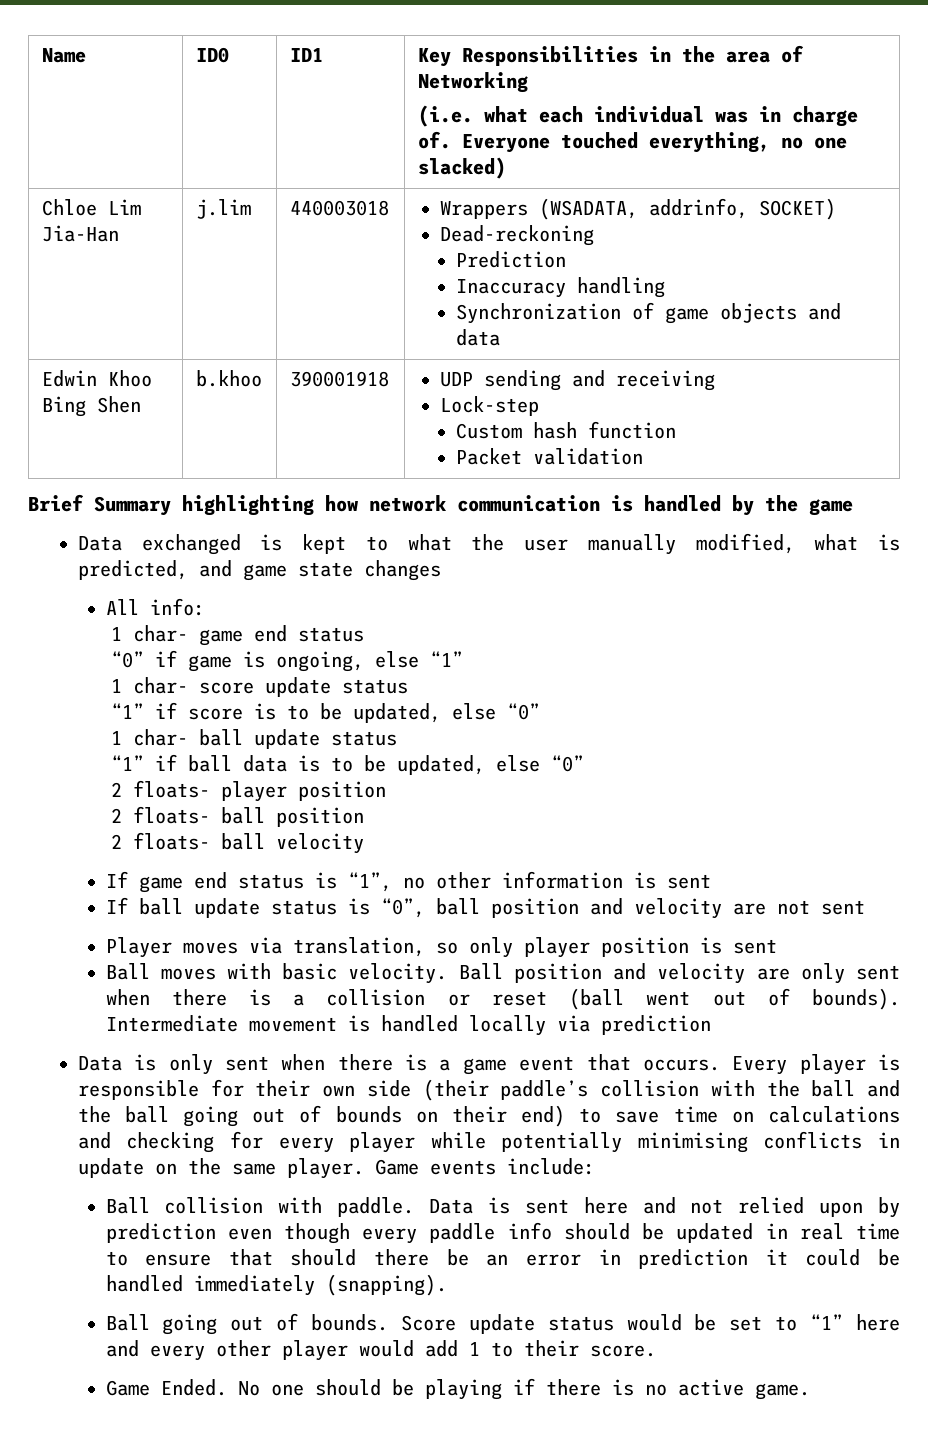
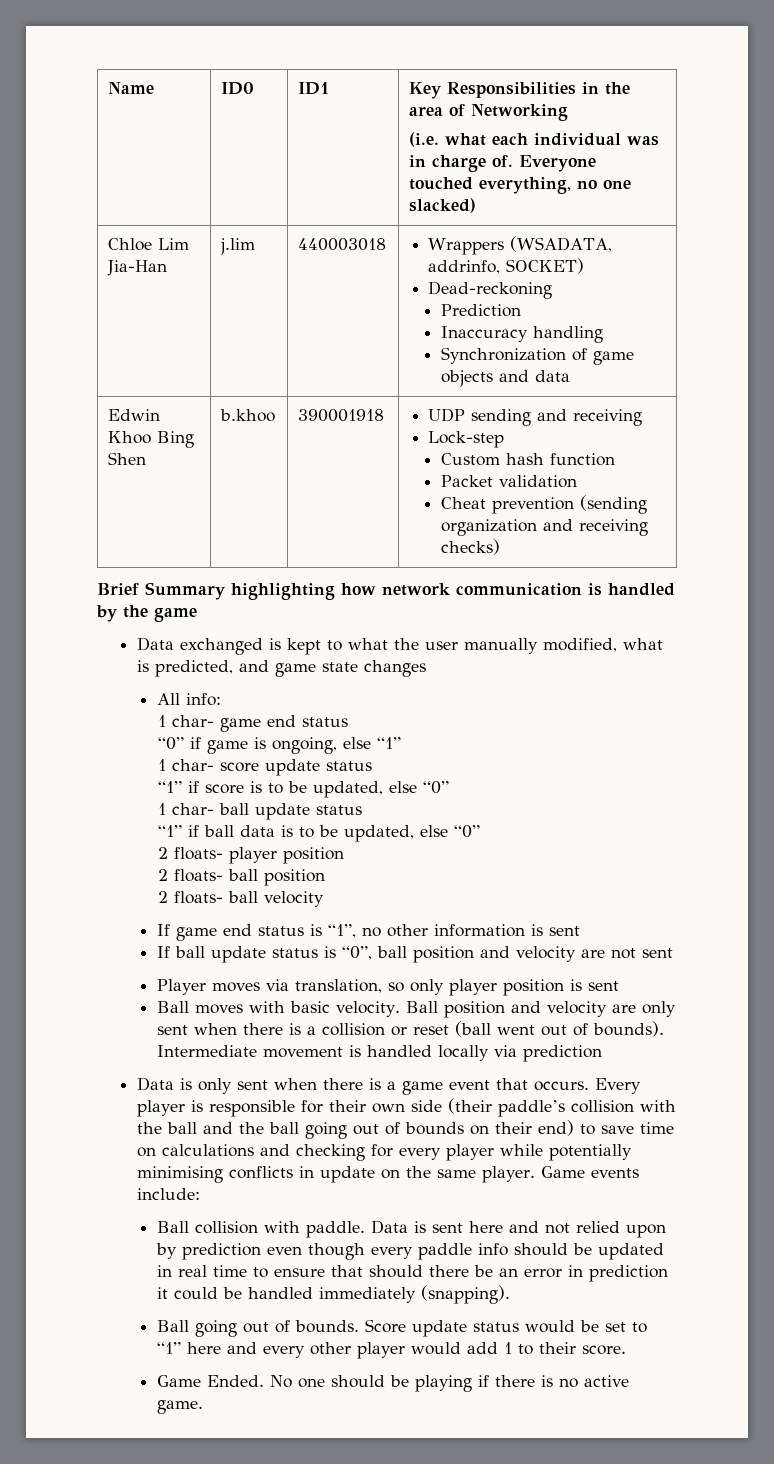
(644, 456) none -> [440,495,647,514] [440,519,648,536] [440,539,500,555] // Cheat prevention (sending organization and receiving checks)

